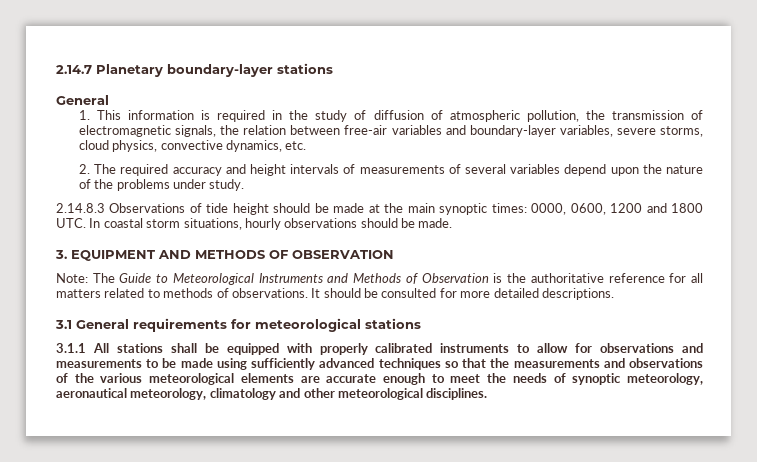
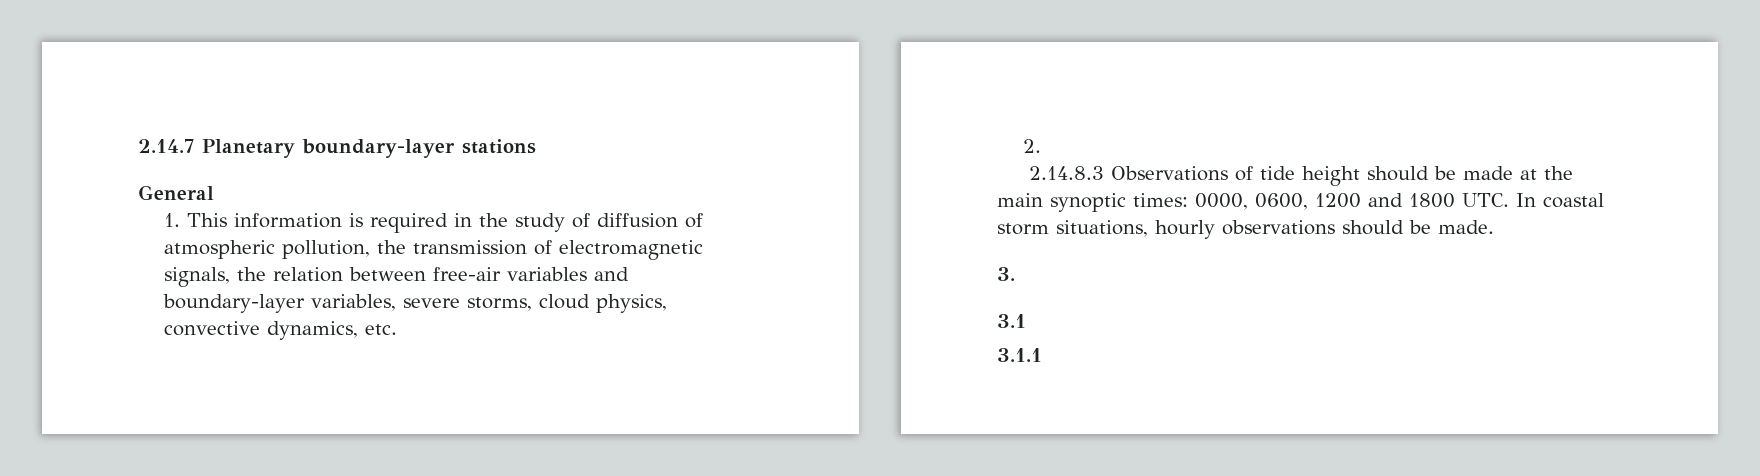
[94,164,703,176] [78,179,245,191] The required accuracy and height intervals of measurements of several variables depend upon the nature of the problems under study. -> (1042, 146) none
[71,250,394,261] [56,273,704,285] [56,288,614,300] [55,318,421,332] [56,343,703,355] [56,358,703,370] [56,373,703,385] [56,388,488,400] EQUIPMENT AND METHODS OF OBSERVATION // Note: The Guide to Meteorological Instruments and Methods of Observation is the authoritative reference for all matters related to methods of observations. It should be consulted for more detailed descriptions. // 3.1 General requirements for meteorological stations // 3.1.1 All stations shall be equipped with properly calibrated instruments to allow for observations and measurements to be made using sufficiently advanced techniques so that the measurements and observations of the various meteorological elements are accurate enough to meet the needs of synoptic meteorology, aeronautical meteorology, climatology and other meteorological disciplines. -> [997,314,1026,328] [997,348,1042,362] // 3.1 // 3.1.1

